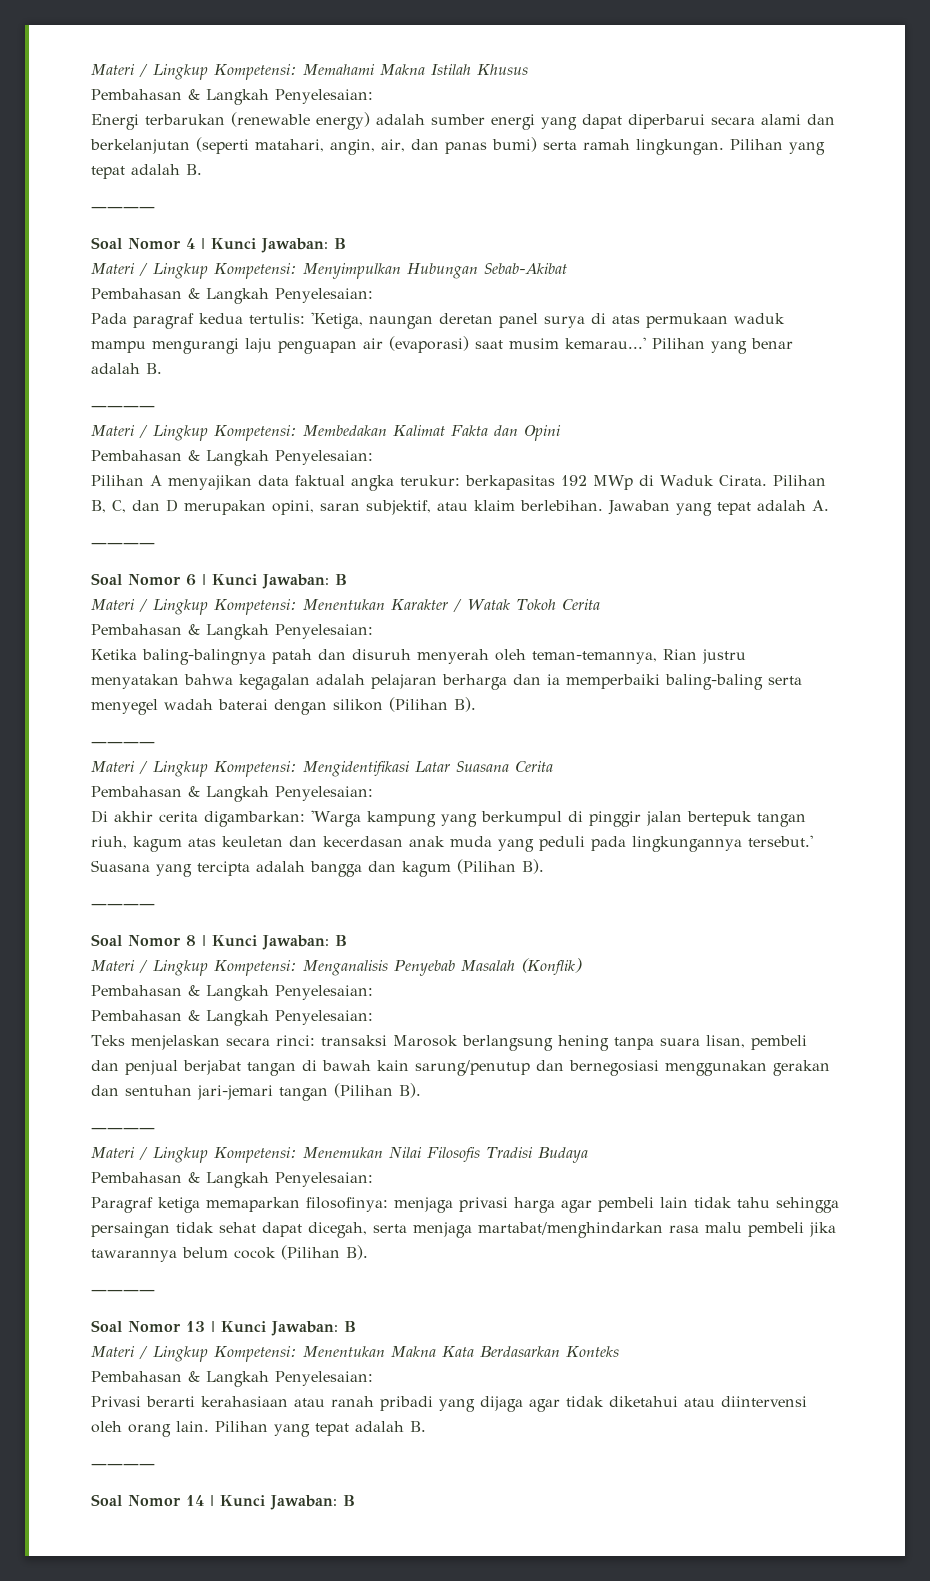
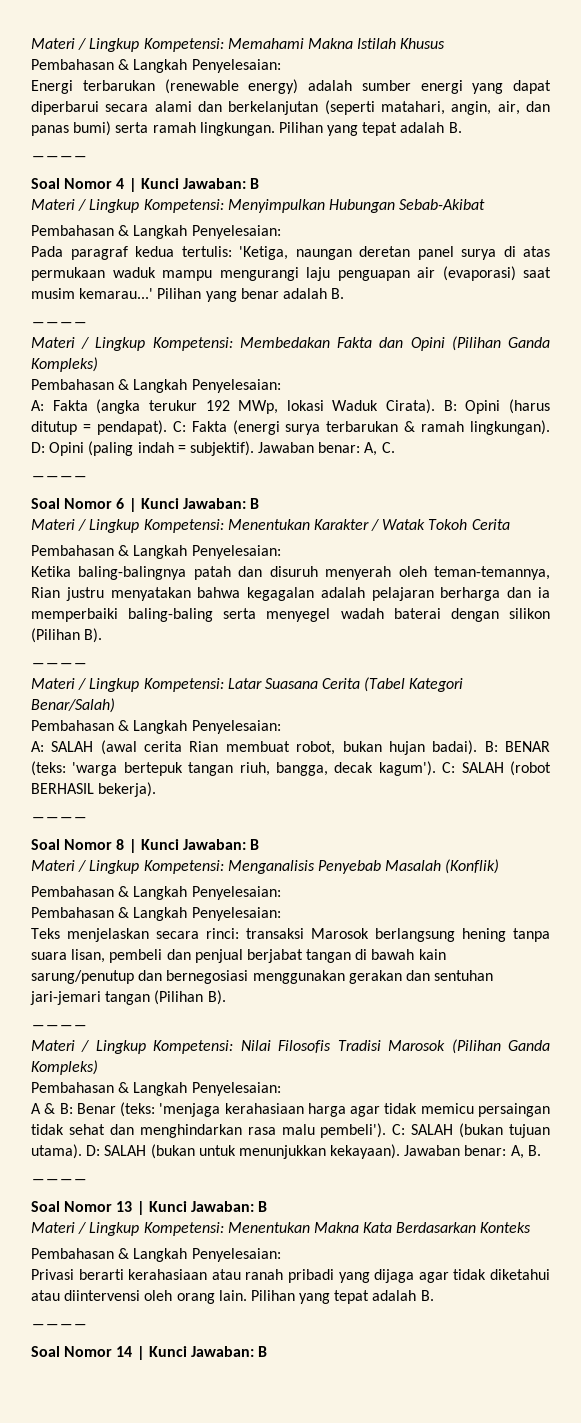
[392,425,445,436] Kalimat -> (330, 342) none
[91,450,373,466] [91,475,826,491] [91,499,829,516] // Pembahasan & Langkah Penyelesaian: // Pilihan A menyajikan data faktual angka terukur: berkapasitas 192 MWp di Waduk Cirata. Pilihan B, C, dan D merupakan opini, saran subjektif, atau klaim berlebihan. Jawaban yang tepat adalah A. -> [451,336,550,351] [31,357,98,372] [31,379,281,393] [31,399,550,414] [31,420,550,435] [31,441,395,456] (Pilihan Ganda Kompleks) // Pembahasan & Langkah Penyelesaian: // A: Fakta (angka terukur 192 MWp, lokasi Waduk Cirata). B: Opini (harus ditutup = pendapat). C: Fakta (energi surya terbarukan & ramah lingkungan). D: Opini (paling indah = subjektif). Jawaban benar: A, C.
[303,761,410,777] Mengidentifikasi -> (224, 685) none
[91,786,373,802] [91,810,806,827] [91,835,813,852] [91,859,544,877] // Pembahasan & Langkah Penyelesaian: // Di akhir cerita digambarkan: 'Warga kampung yang berkumpul di pinggir jalan bertepuk tangan riuh, kagum atas keuletan dan kecerdasan anak muda yang peduli pada lingkungannya tersebut.' Suasana yang tercipta adalah bangga dan kagum (Pilihan B). -> [364,677,464,692] [31,698,115,713] [31,720,281,734] [31,740,550,755] [31,761,551,776] [31,782,157,797] (Tabel Kategori Benar/Salah) // Pembahasan & Langkah Penyelesaian: // A: SALAH (awal cerita Rian membuat robot, bukan hujan badai). B: BENAR (teks: 'warga bertepuk tangan riuh, bangga, decak kagum'). C: SALAH (robot BERHASIL bekerja).
[303,1147,383,1158] Menemukan -> (234, 1047) none
[537,1147,588,1163] [91,1172,373,1188] [91,1197,839,1213] [91,1222,836,1238] [91,1245,368,1262] Budaya // Pembahasan & Langkah Penyelesaian: // Paragraf ketiga memaparkan filosofinya: menjaga privasi harga agar pembeli lain tidak tahu sehingga persaingan tidak sehat dapat dicegah, serta menjaga martabat/menghindarkan rasa malu pembeli jika tawarannya belum cocok (Pilihan B). -> [388,1039,550,1054] [31,1060,98,1075] [31,1082,281,1096] [31,1102,550,1117] [31,1123,550,1138] [31,1144,541,1159] Marosok (Pilihan Ganda Kompleks) // Pembahasan & Langkah Penyelesaian: // A & B: Benar (teks: 'menjaga kerahasiaan harga agar tidak memicu persaingan tidak sehat dan menghindarkan rasa malu pembeli'). C: SALAH (bukan tujuan utama). D: SALAH (bukan untuk menunjukkan kekayaan). Jawaban benar: A, B.

